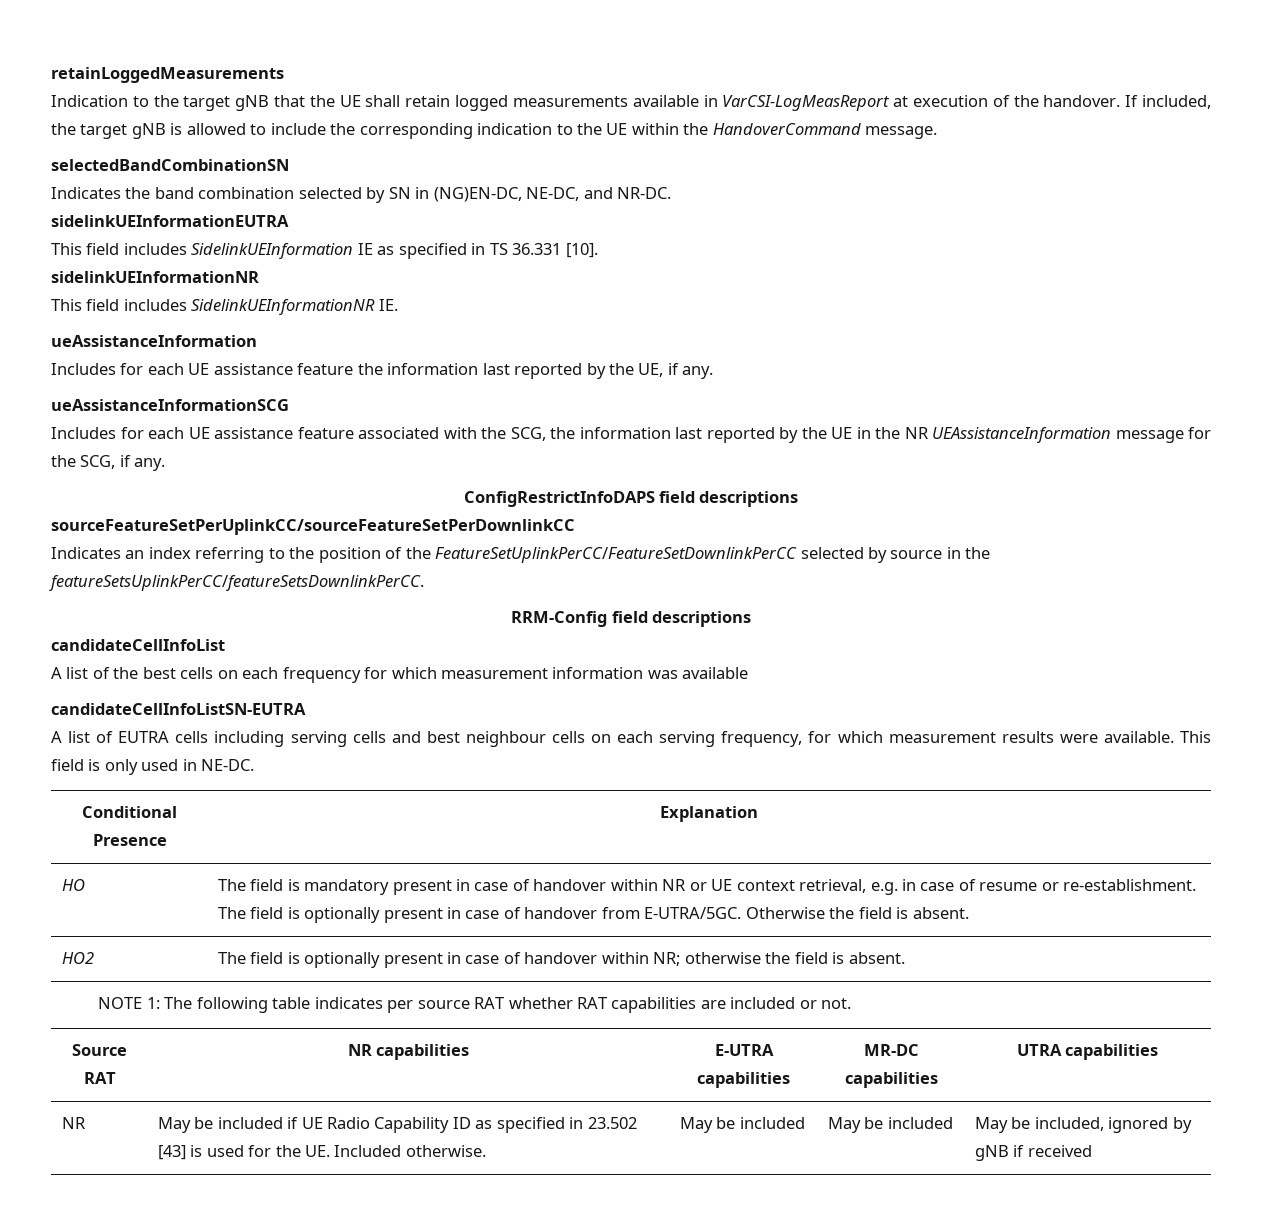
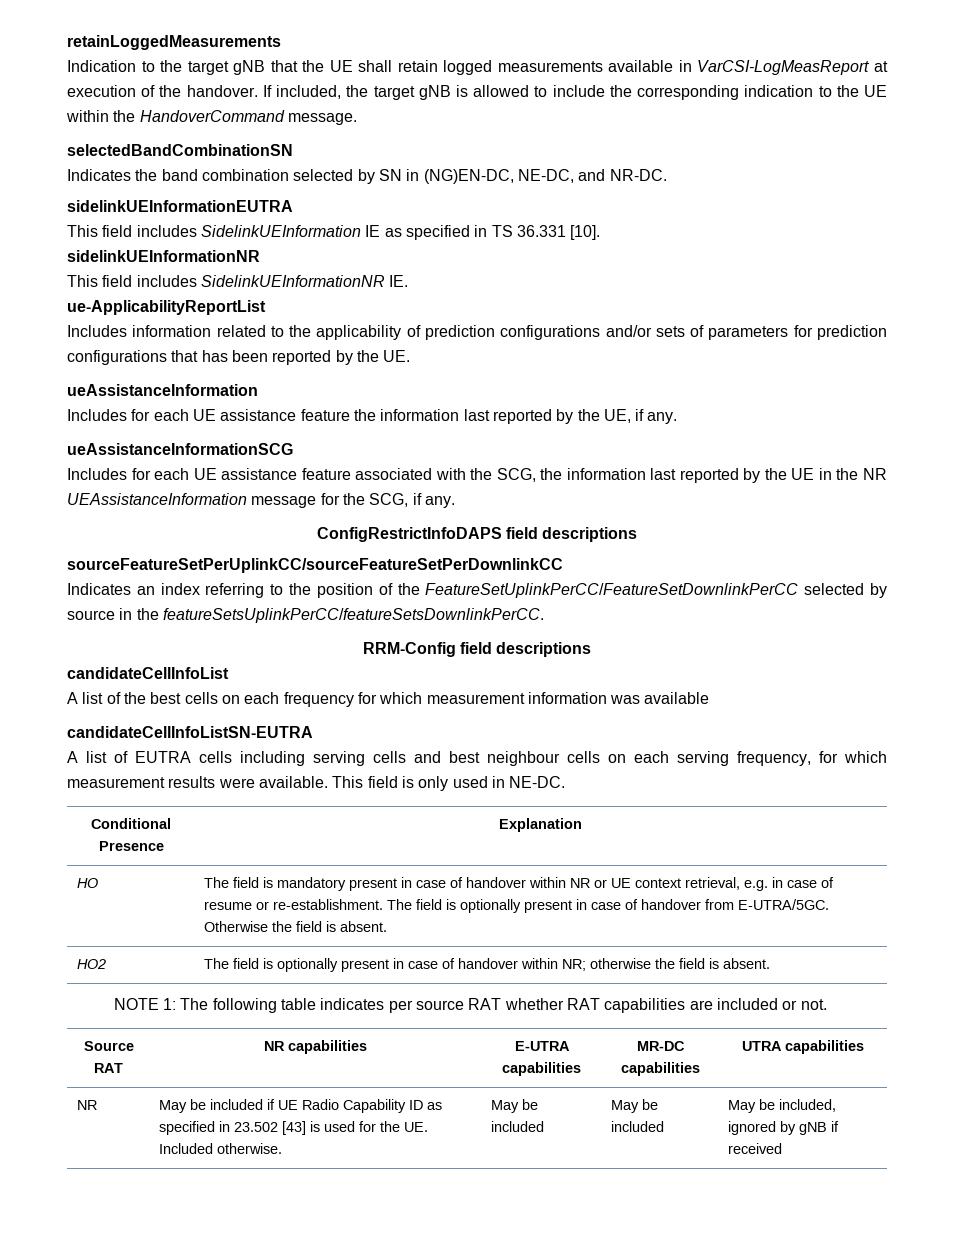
(398, 305) none -> [67,300,266,315] [67,325,888,340] [67,350,411,365] // ue-ApplicabilityReportList // Includes information related to the applicability of prediction configurations and/or sets of parameters for prediction configurations that has been reported by the UE.

